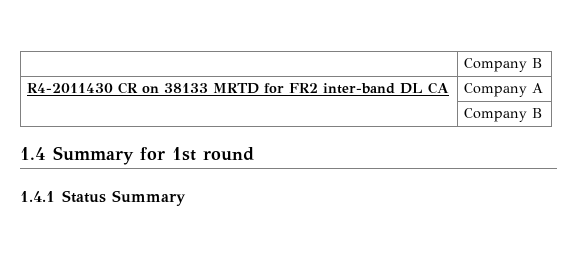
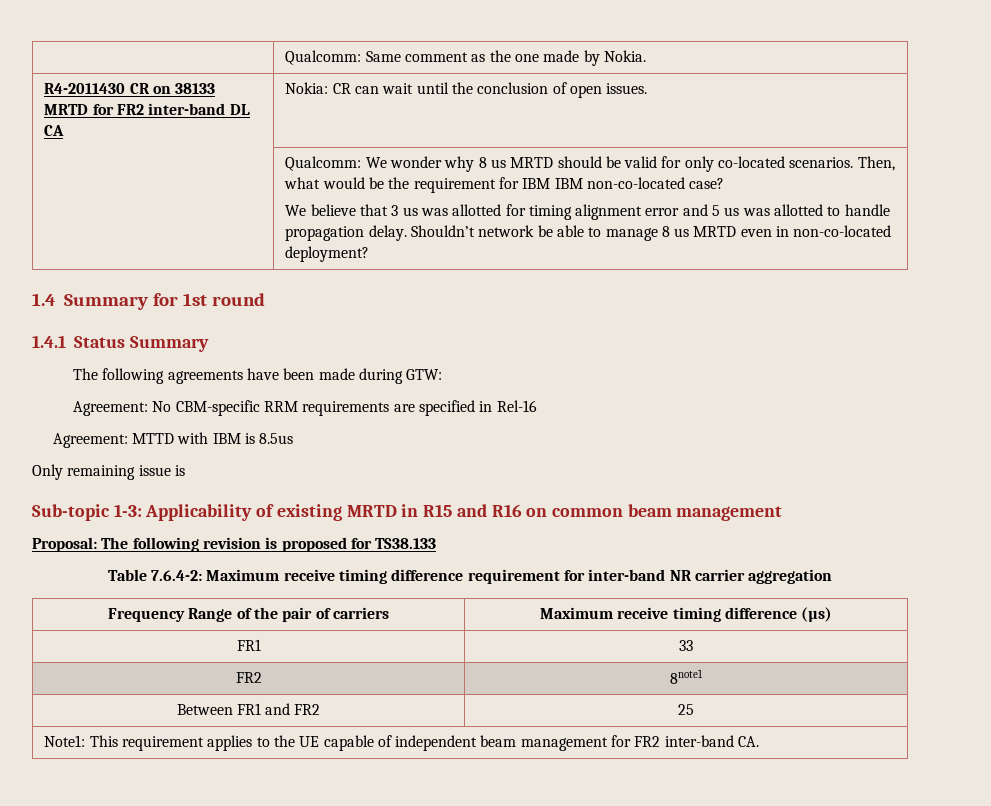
[463,58,542,72] | Company B -> [285,50,646,66] | Qualcomm: Same comment as the one made by Nokia.
[463,83,543,97] [463,108,542,122] Company A // | Company B -> [285,82,648,98] [285,156,895,172] [284,177,725,193] [285,204,890,220] [285,225,892,241] [285,246,370,262] Nokia: CR can wait until the conclusion of open issues. // | Qualcomm: We wonder why 8 us MRTD should be valid for only co-located scenarios. Then, what would be the requirement for IBM IBM non-co-located case? // We believe that 3 us was allotted for timing alignment error and 5 us was allotted to handle propagation delay. Shouldn’t network be able to manage 8 us MRTD even in non-co-located deployment?
(187, 198) none -> [73,368,443,384] [73,400,537,416] [52,432,294,448] [32,464,185,480] [32,504,783,521] [32,537,437,552] [107,569,833,584] [108,607,389,622] [539,607,833,622] [236,639,261,651] [679,640,693,651] [235,672,262,683] [670,669,703,684] [176,703,321,715] [678,704,694,715] [44,735,760,751] // The following agreements have been made during GTW: // Agreement: No CBM-specific RRM requirements are specified in Rel-16 // Agreement: MTTD with IBM is 8.5us // Only remaining issue is // Sub-topic 1-3: Applicability of existing MRTD in R15 and R16 on common beam management // Proposal: The following revision is proposed for TS38.133 // Table 7.6.4-2: Maximum receive timing difference requirement for inter-band NR carrier aggregation // Frequency Range of the pair of carriers | Maximum receive timing difference (µs) // FR1 | 33 // FR2 | 8note1 // Between FR1 and FR2 | 25 // Note1: This requirement applies to the UE capable of independent beam management for FR2 inter-band CA.

